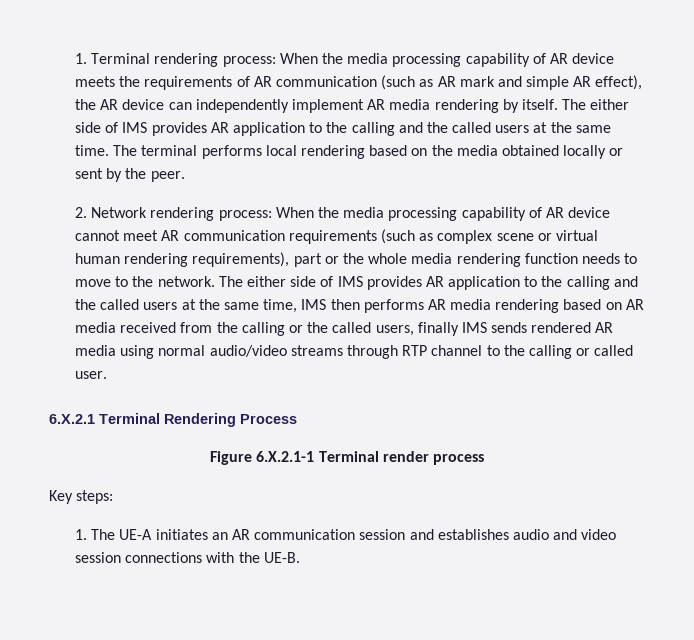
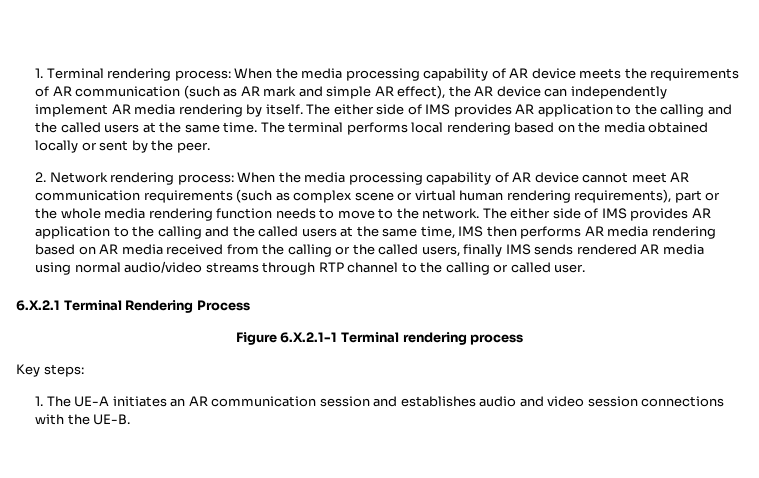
[382,451,429,462] render -> [402,332,467,345] rendering

